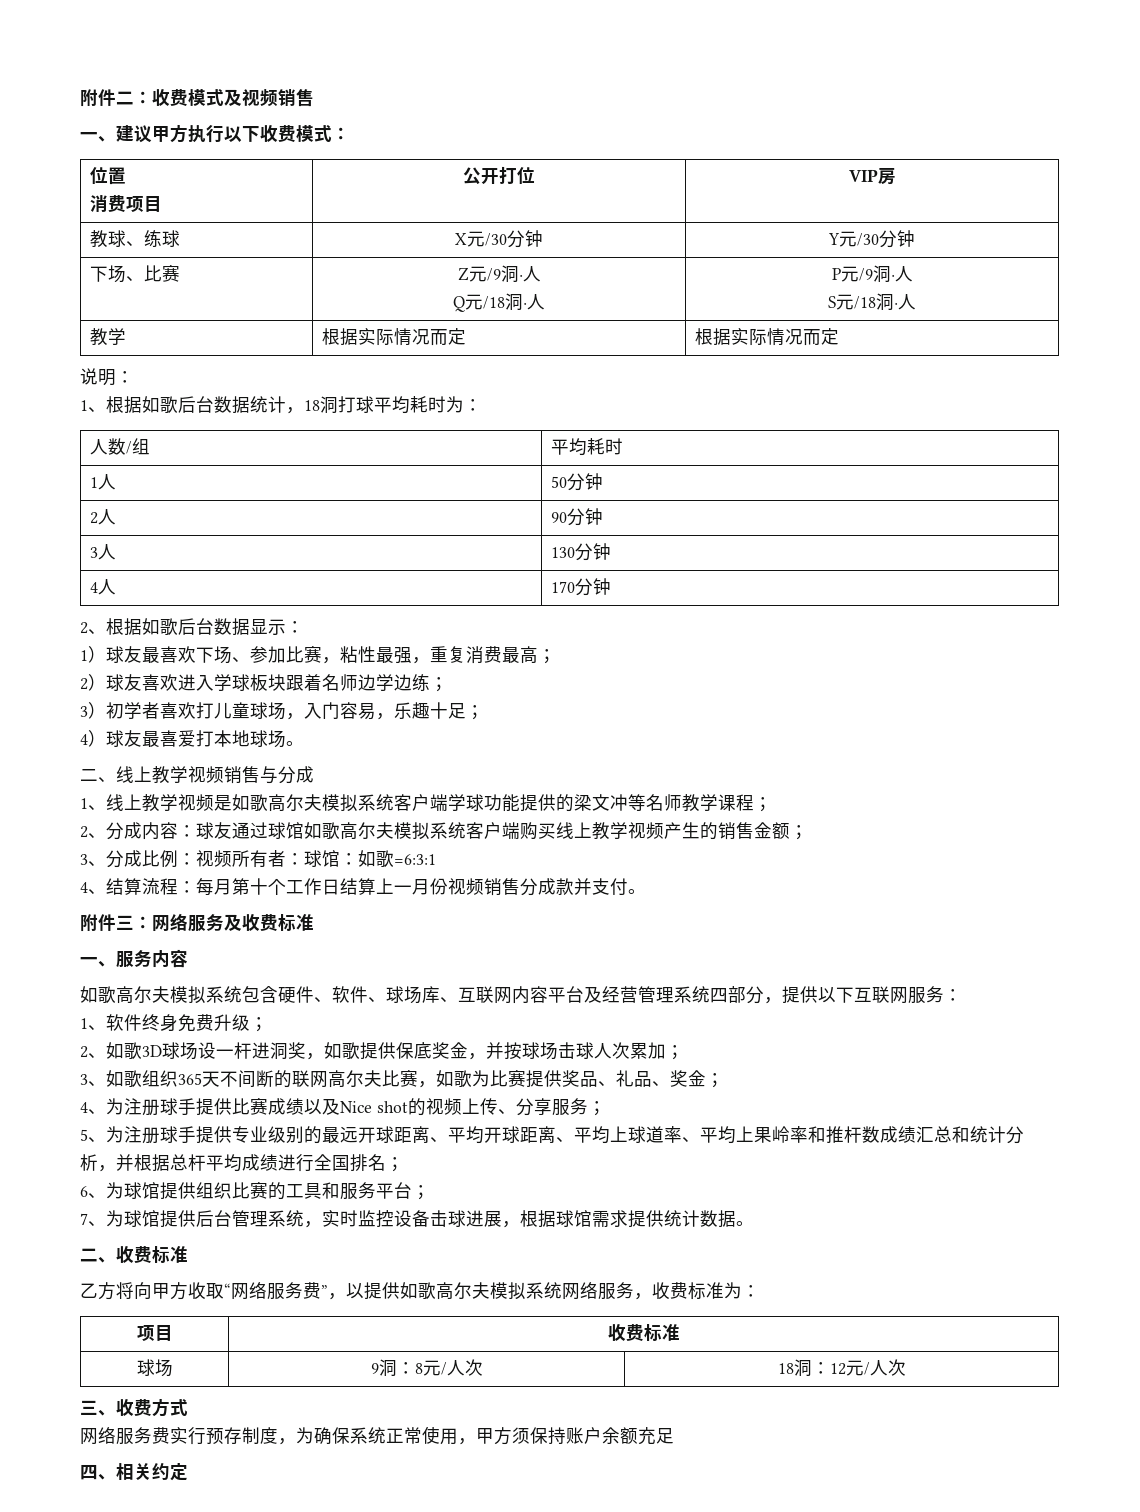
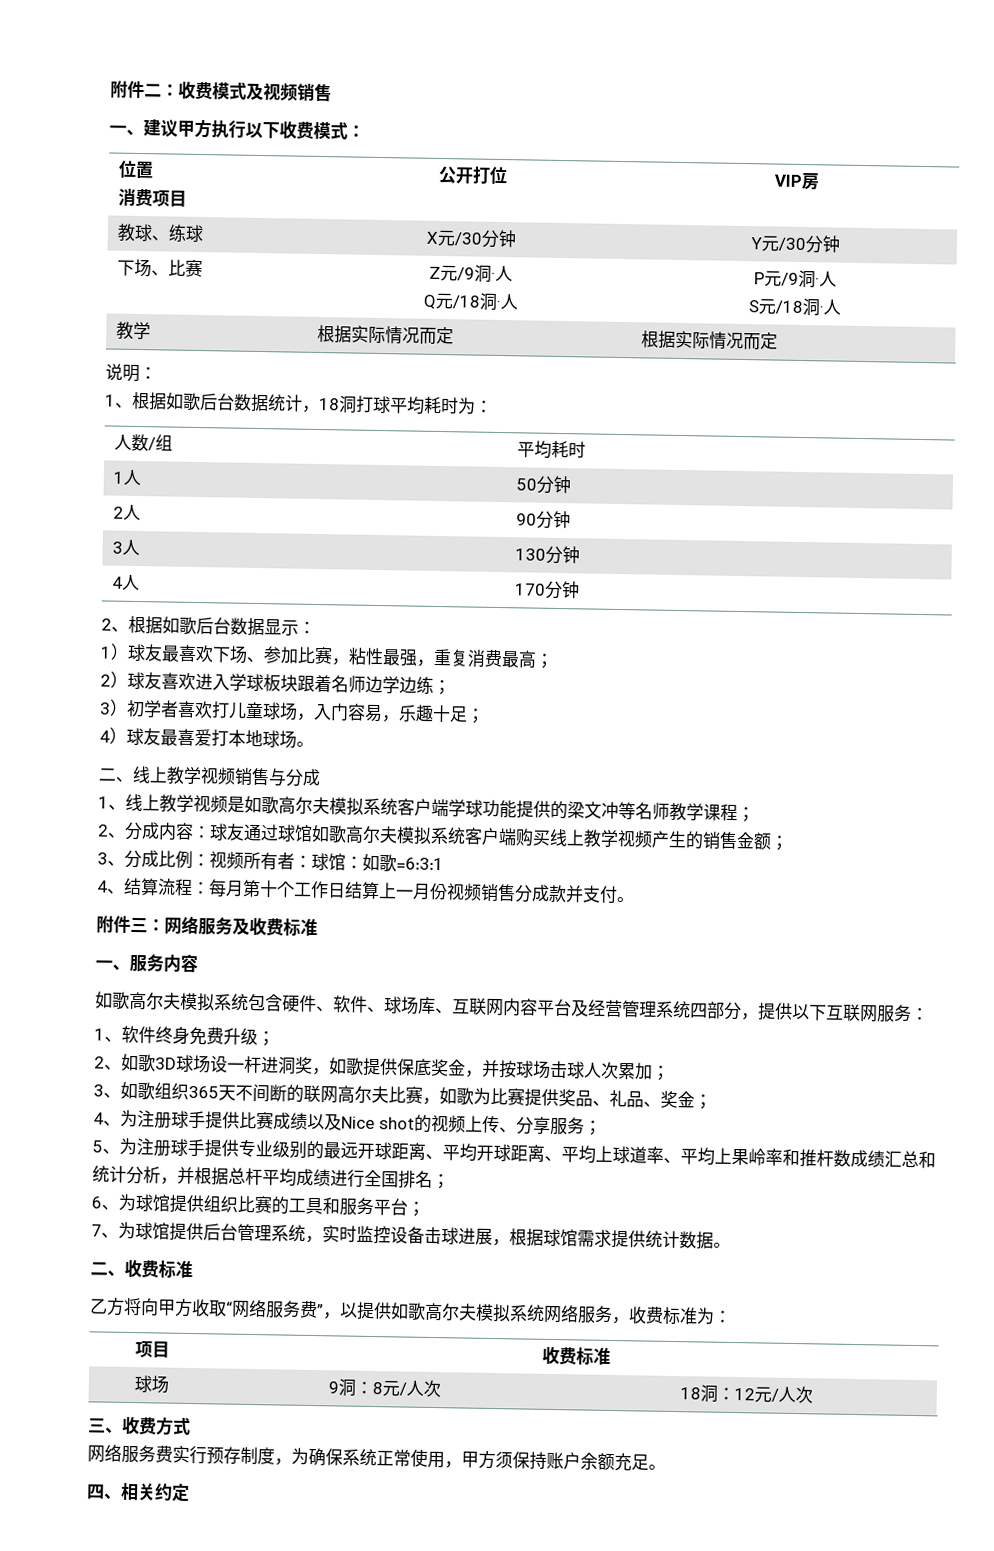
(674, 1436) none -> [648,1464,666,1470] 。

